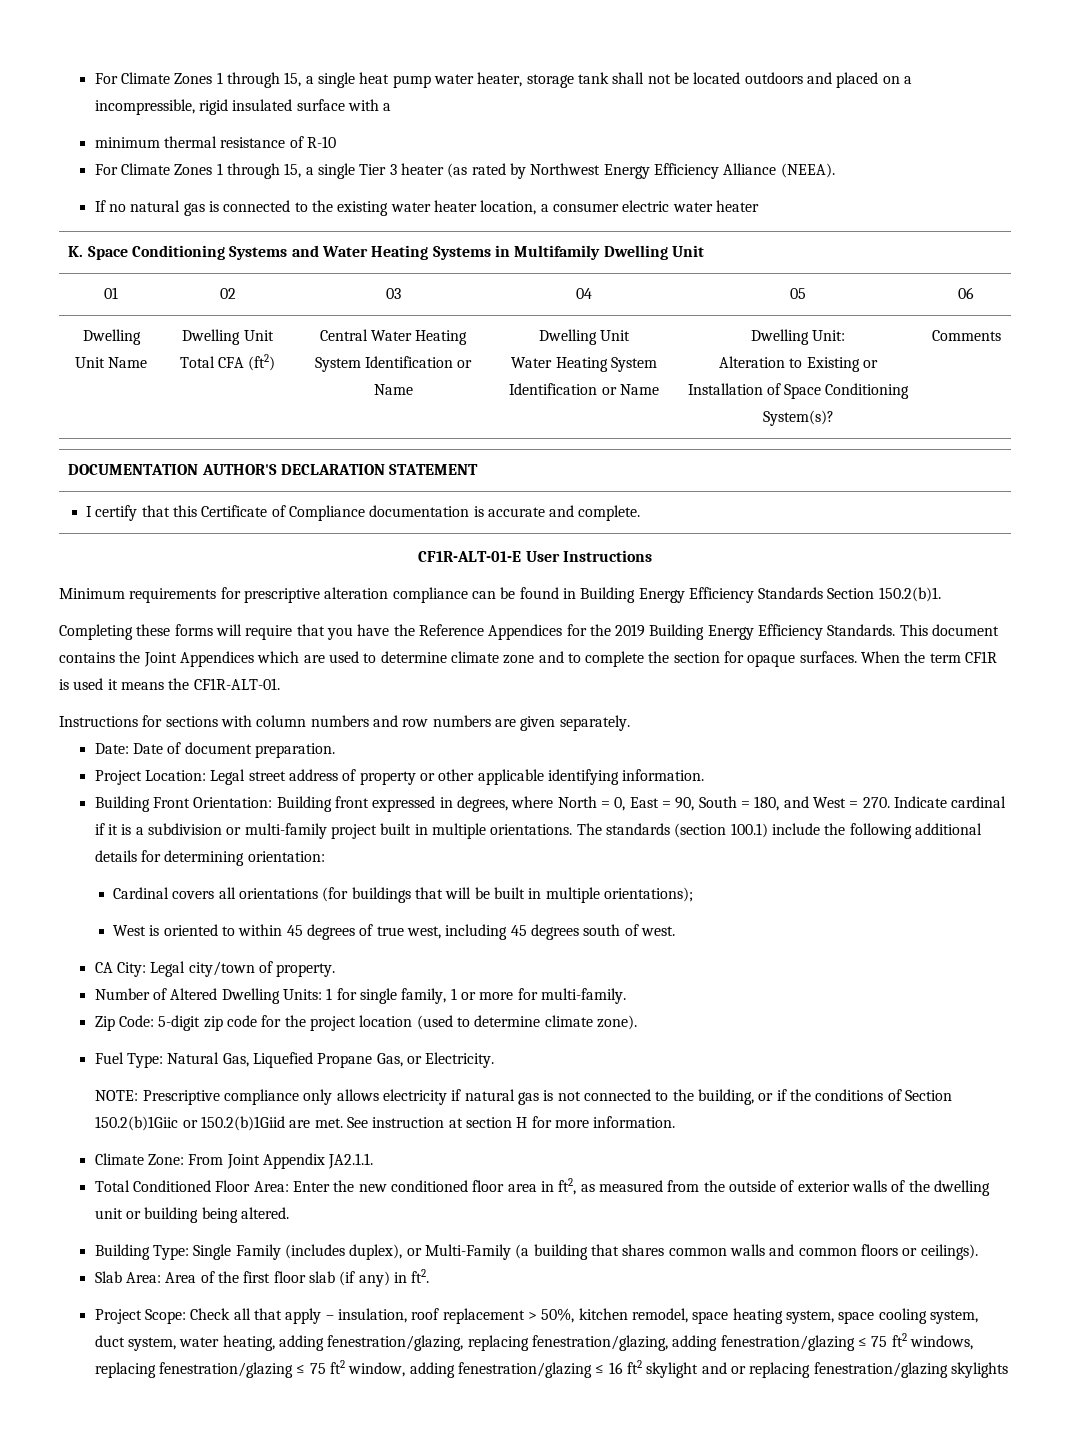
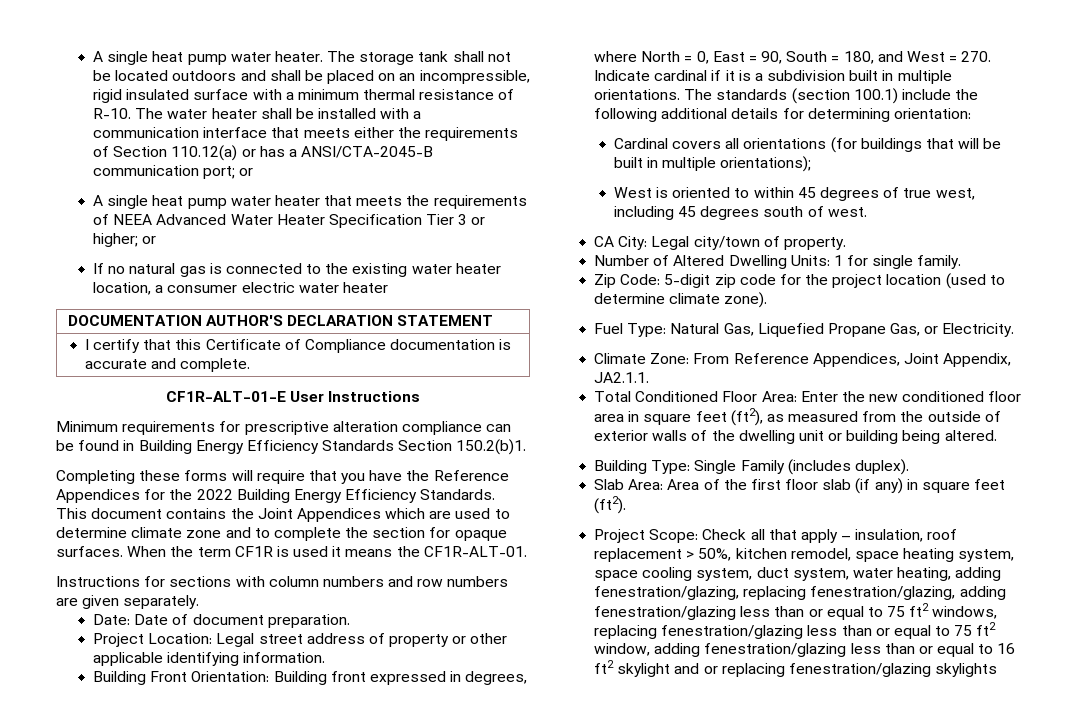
[94,72,523,88] For Climate Zones 1 through 15, a single heat pump water heater, -> [92,51,356,65] A single heat pump water heater. The
(832, 78) none -> [269,70,323,81] shall be
[903,76,912,84] a -> [399,73,416,81] an
(392, 107) // -> (294, 96) none
[307,136,337,148] [94,163,835,179] R-10 // For Climate Zones 1 through 15, a single Tier 3 heater (as rated by Northwest Energy Efficiency Alliance (NEEA). -> [92,108,422,119] [92,127,519,141] [92,145,434,161] [92,165,254,179] [92,195,527,209] [92,214,486,228] [92,233,157,247] R-10. The water heater shall be installed with a communication interface that meets either the requirements of Section 110.12(a) or has a ANSI/CTA-2045-B communication port; or // A single heat pump water heater that meets the requirements of NEEA Advanced Water Heater Specification Tier 3 or higher; or
[68,245,704,260] [104,287,118,299] [219,288,236,299] [385,288,401,299] [576,288,592,299] [790,288,806,299] [958,287,974,299] [82,329,141,345] [74,357,148,368] [182,329,274,345] [179,354,276,371] [319,329,468,345] [314,356,473,372] [373,384,413,395] [538,329,631,345] [511,357,657,372] [509,383,659,395] [750,329,846,345] [719,356,878,372] [687,383,910,399] [762,410,834,426] [931,330,1001,341] // K. Space Conditioning Systems and Water Heating Systems in Multifamily Dwelling Unit // 01 | 02 | 03 | 04 | 05 | 06 // Dwelling Unit Name | Dwelling Unit Total CFA (ft2) | Central Water Heating System Identification or Name | Dwelling Unit // Water Heating System Identification or Name | Dwelling Unit: // Alteration to Existing or Installation of Space Conditioning System(s)? | Comments -> (388, 287) none
[615,624,646,637] 2019 -> [196,489,233,500] 2022
[226,823,378,839] or multi-family project -> (846, 75) none
[401,988,626,1004] family, 1 or more for multi-family. -> [917,255,962,269] family.
[95,1089,952,1105] [95,1116,676,1131] // NOTE: Prescriptive compliance only allows electricity if natural gas is not connected to the building, or if the conditions of Section 150.2(b)1Giic or 150.2(b)1Giid are met. See instruction at section H for more information. -> (1015, 330) none
[226,1153,326,1169] Joint Appendix -> [733,353,1012,367] Reference Appendices, Joint Appendix,
[558,1178,577,1195] ft2, -> [643,408,763,426] square feet (ft2),
[349,1244,978,1260] duplex), or Multi-Family (a building that shares common walls and common floors or ceilings). -> [854,459,909,475] duplex).
[411,1269,430,1283] ft2. -> [922,479,1006,493] [593,496,626,514] square feet (ft2).
[858,1337,868,1347] ≤ -> [740,606,883,620] less than or equal to
[296,1364,306,1374] ≤ -> [807,625,951,639] less than or equal to
[595,1364,605,1374] ≤ -> [850,643,994,657] less than or equal to

